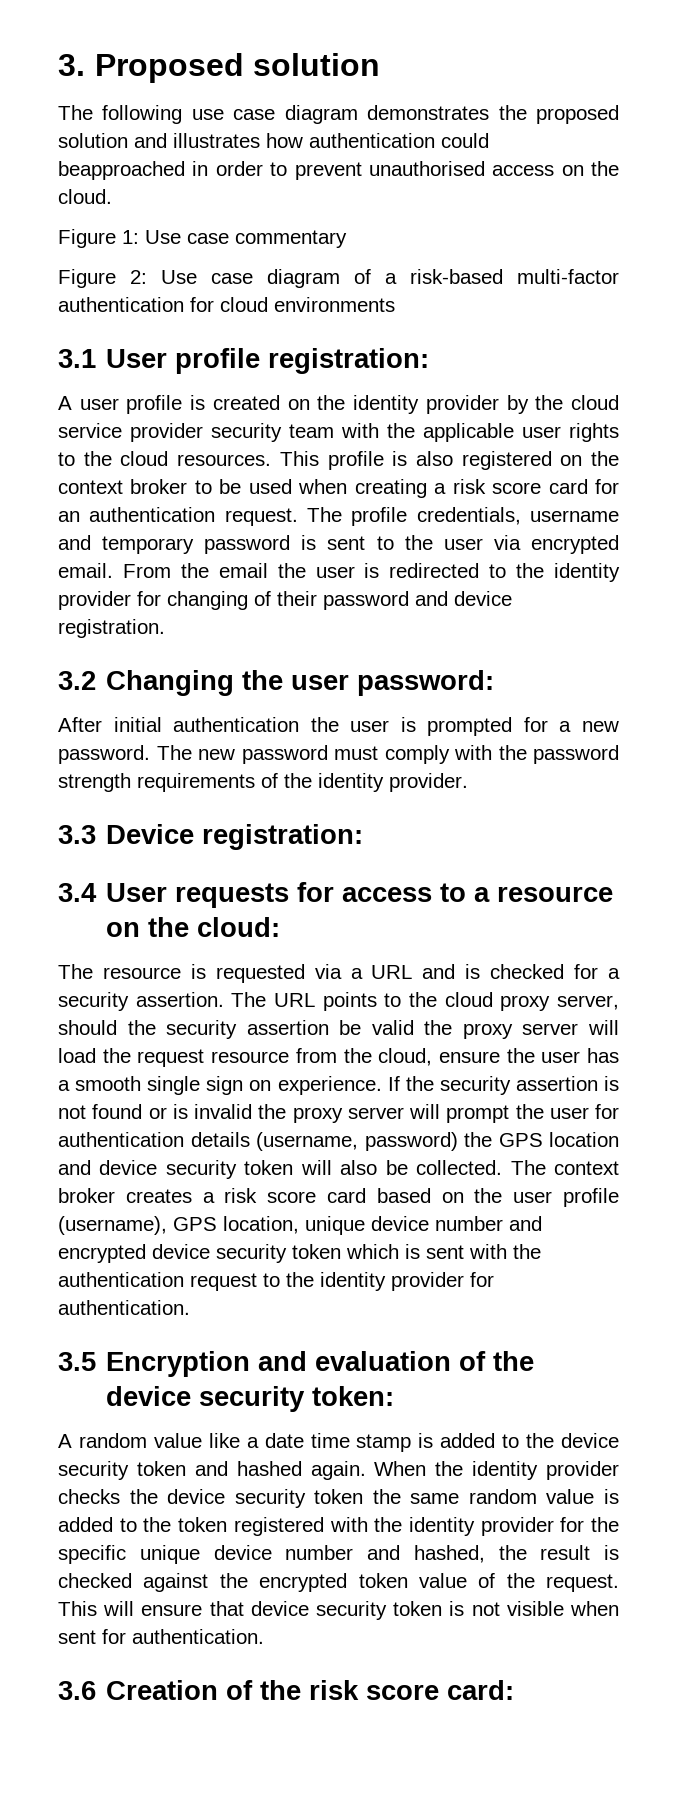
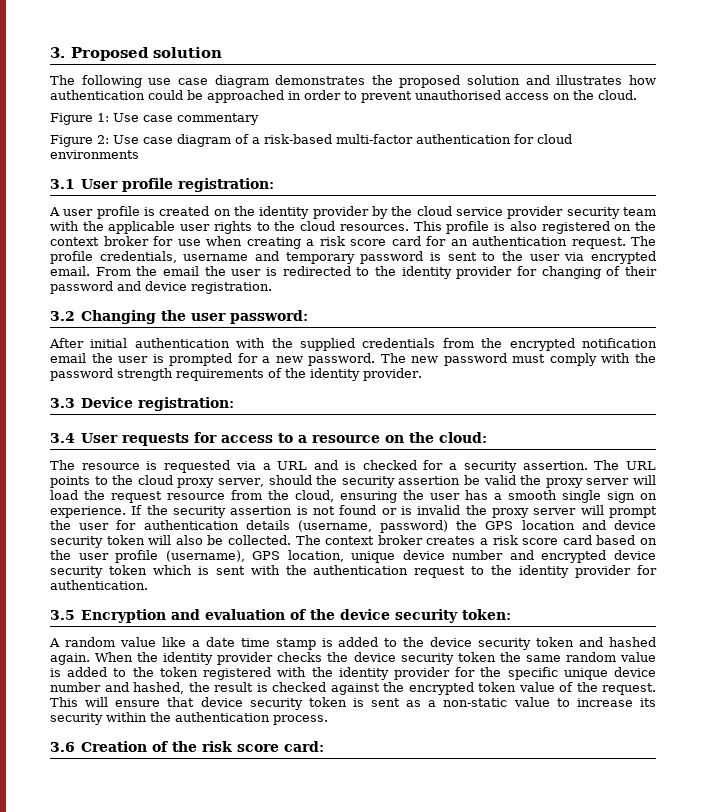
[58,161,185,180] beapproached -> [187,90,284,103] be approached
[194,479,292,494] to be used -> [153,236,201,246] for use
(300, 724) none -> [236,338,657,351] [50,353,86,363] with the supplied credentials from the encrypted notification email
[438,1051,500,1063] ensure -> [340,491,397,503] ensuring
[471,1601,619,1616] [58,1629,264,1644] not visible when sent for authentication. -> [371,697,656,707] [50,712,328,725] sent as a non-static value to increase its security within the authentication process.

